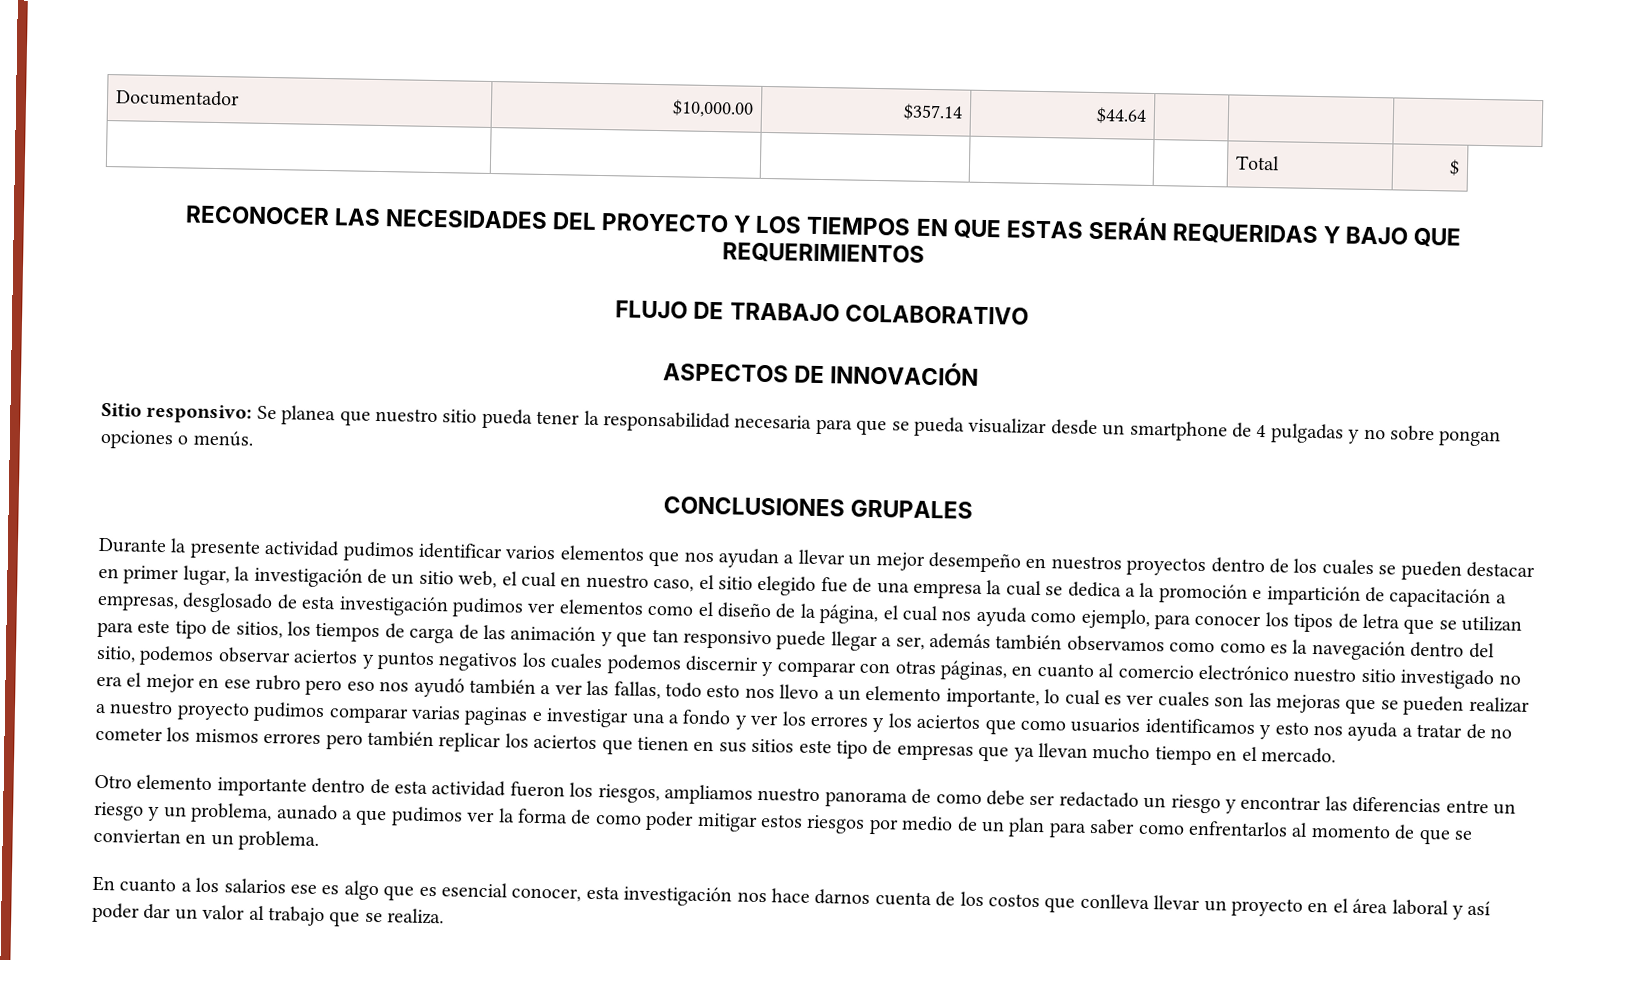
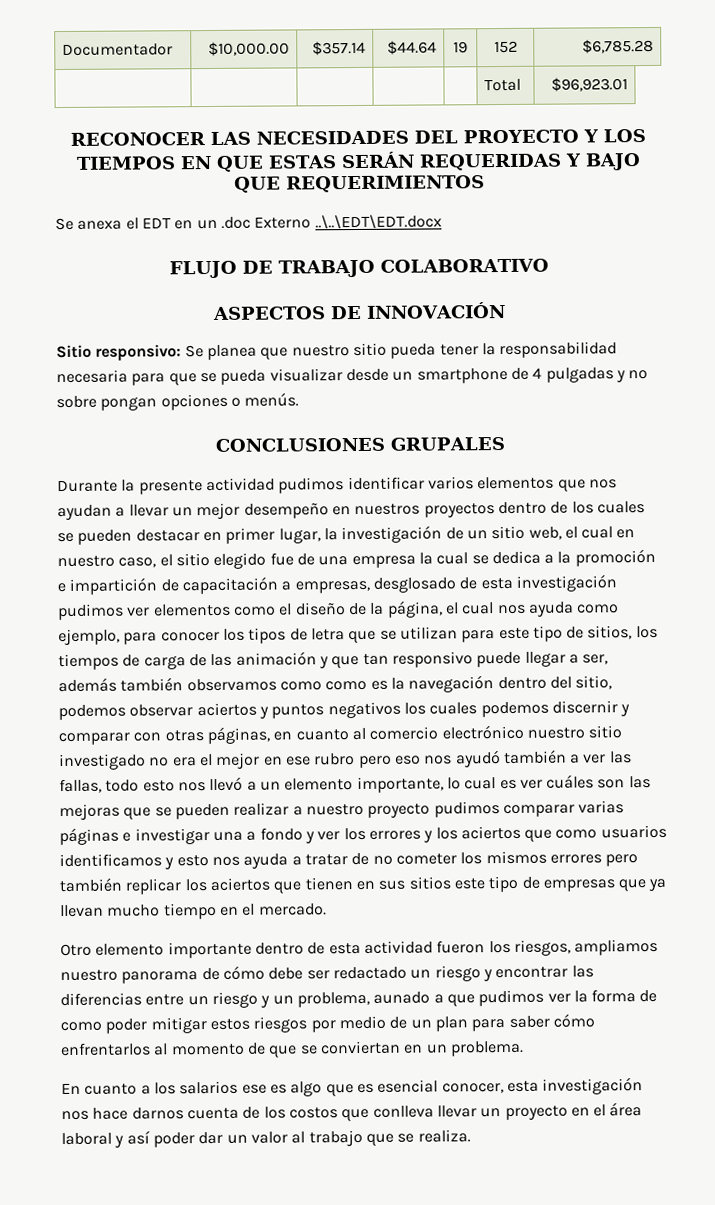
(1148, 115) | | -> [453,41,468,54] [493,40,518,54] [581,38,654,54] 19 | 152 | $6,785.28
[1449,159,1461,176] $ -> [550,77,628,92] $96,923.01
(925, 253) none -> [55,214,442,231] // Se anexa el EDT en un .doc Externo ..\..\EDT\EDT.docx
[779,684,820,700] llevo -> [209,776,244,792] llevó
[1157,691,1210,708] cuales -> [546,774,595,789] cuáles
[464,706,529,726] paginas -> [59,827,119,846] páginas
[935,793,982,805] como -> [222,965,265,980] cómo
[1137,823,1185,835] como -> [552,1013,595,1028] cómo

